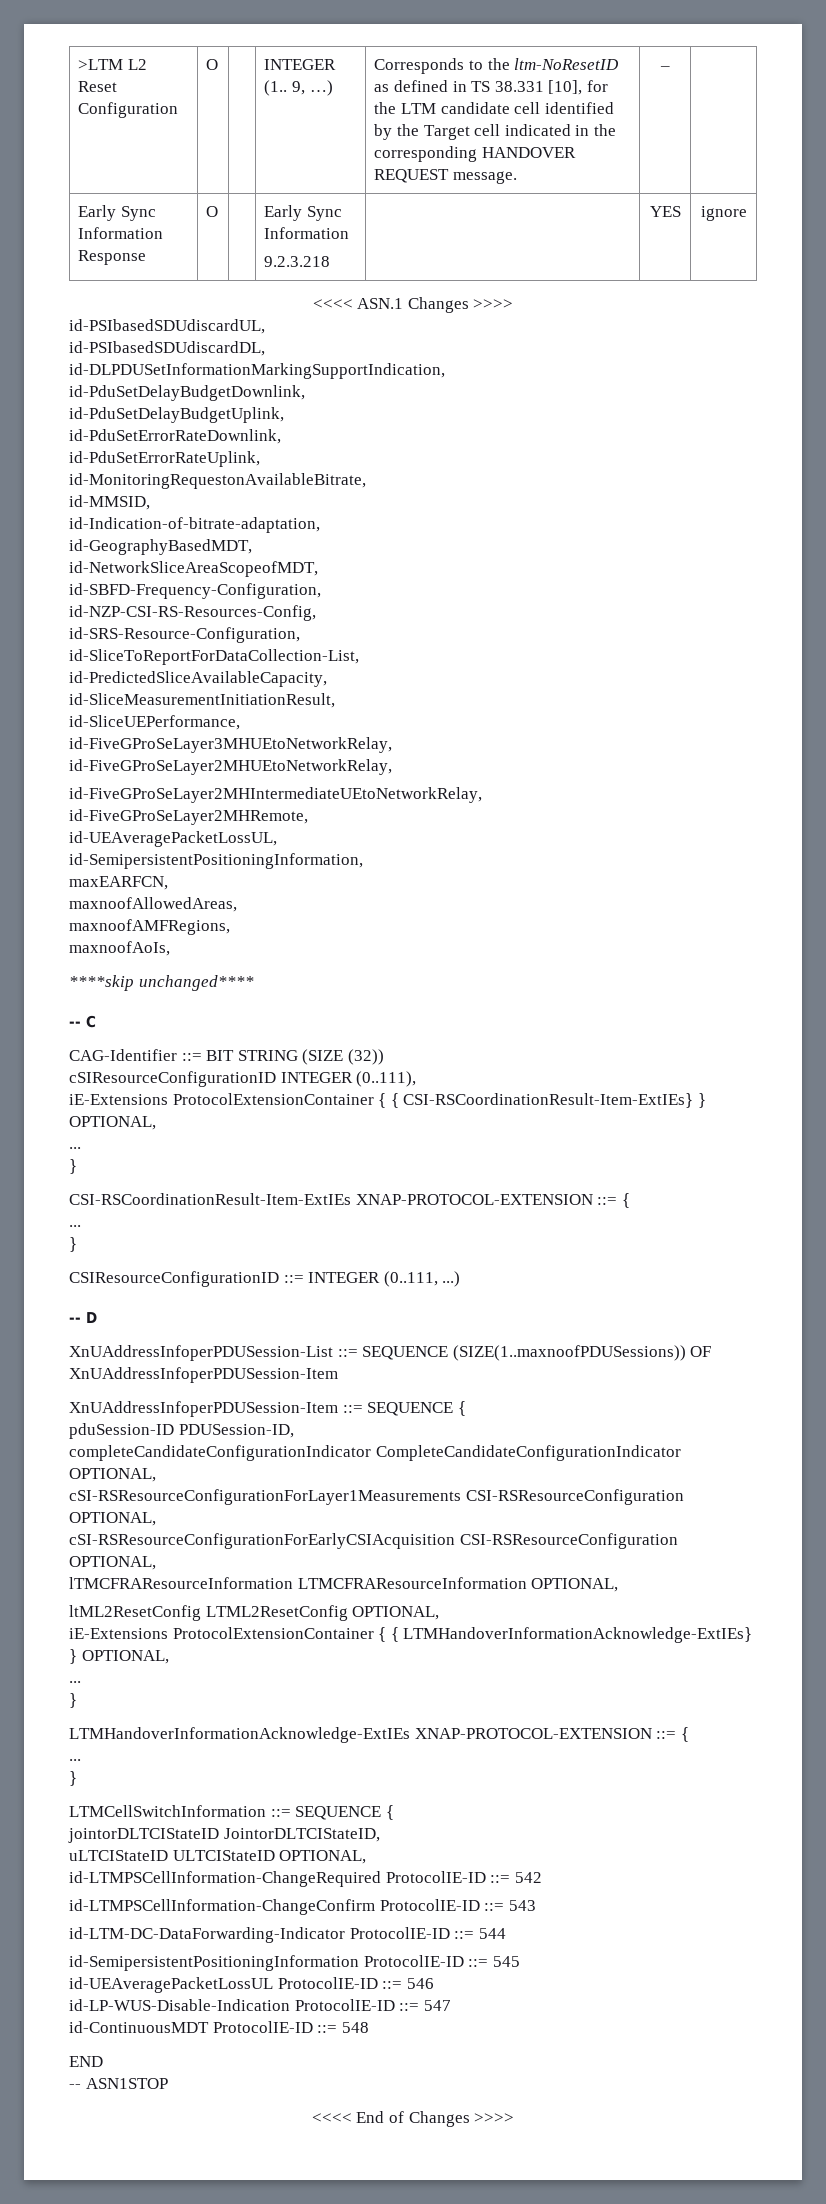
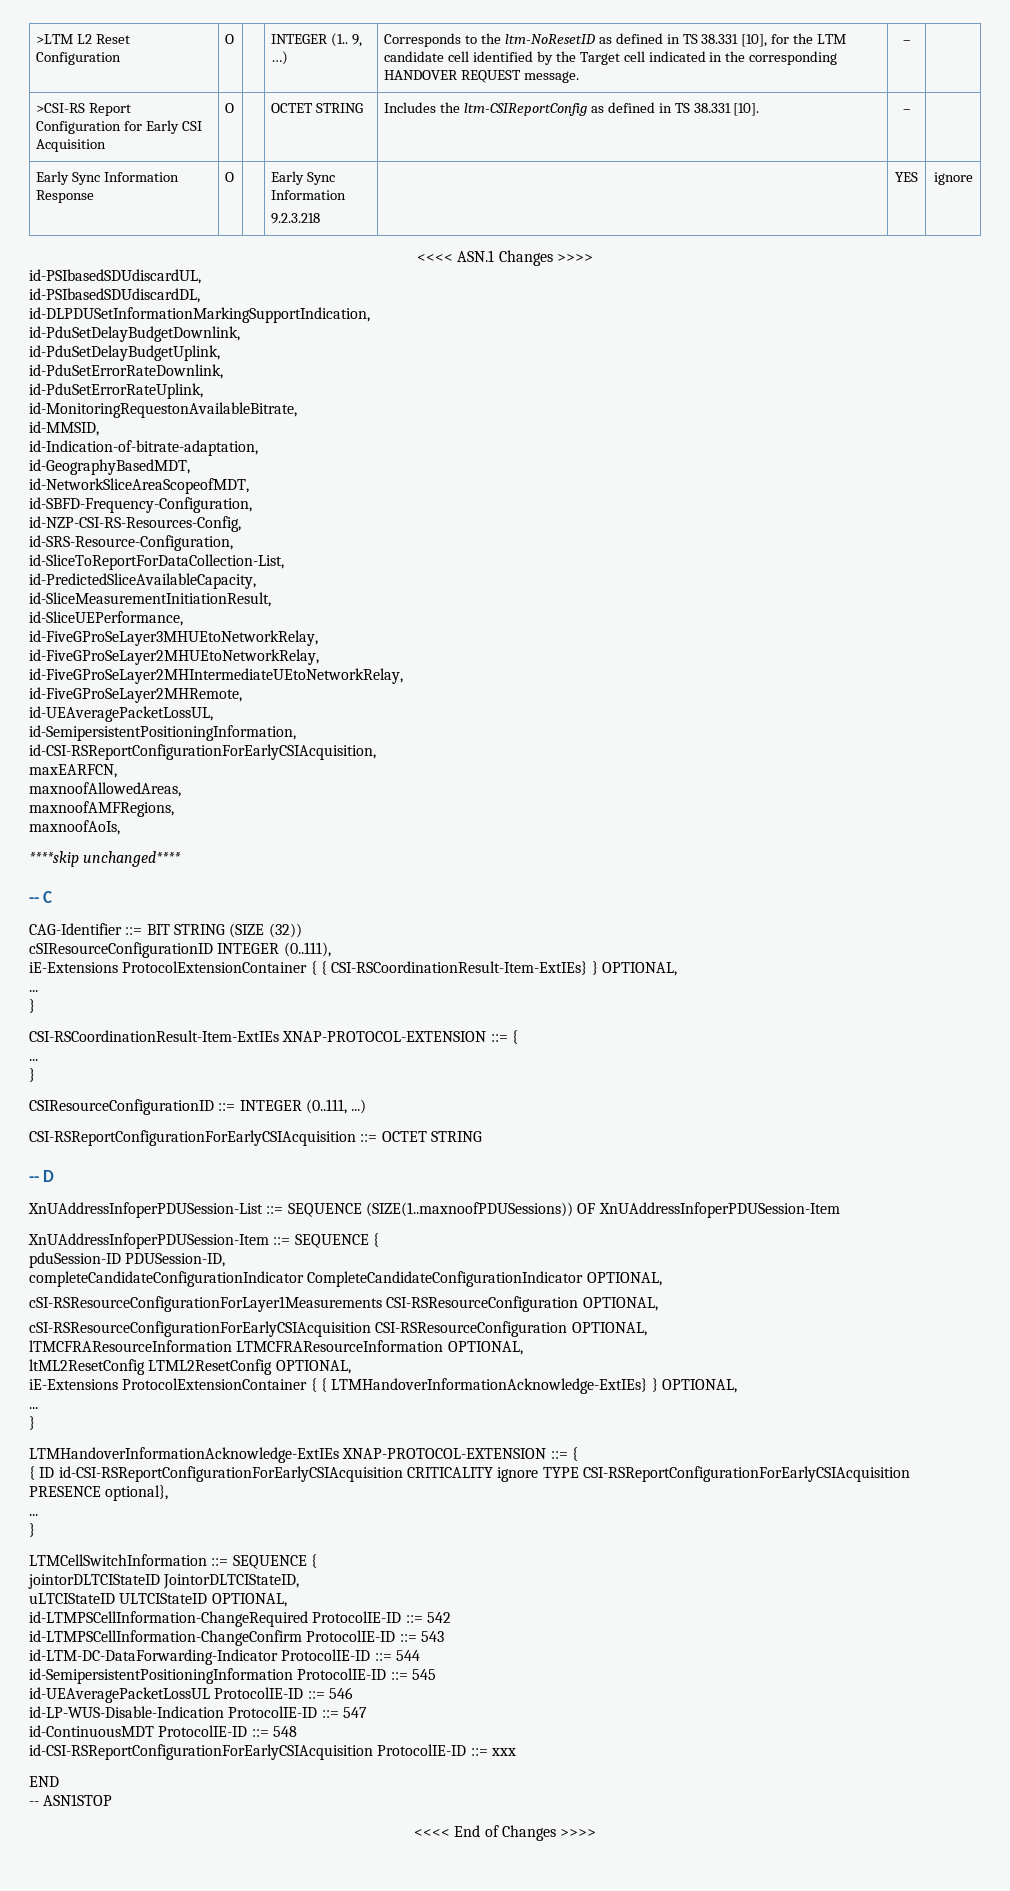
(670, 68) none -> [36,103,132,116] [36,120,202,134] [36,139,107,152] [225,103,235,113] [271,103,364,113] [384,102,760,116] [902,109,911,113] // >CSI-RS Report Configuration for Early CSI Acquisition | O | | OCTET STRING | Includes the ltm-CSIReportConfig as defined in TS 38.331 [10]. | – |
(363, 861) none -> [29,744,376,760] // id-CSI-RSReportConfigurationForEarlyCSIAcquisition,
(461, 1279) none -> [29,1130,482,1146] // CSI-RSReportConfigurationForEarlyCSIAcquisition ::= OCTET STRING
(689, 1734) none -> [29,1466,910,1482] [29,1485,169,1501] // { ID id-CSI-RSReportConfigurationForEarlyCSIAcquisition CRITICALITY ignore TYPE CSI-RSReportConfigurationForEarlyCSIAcquisition PRESENCE optional},
(369, 2027) none -> [29,1744,516,1760] // id-CSI-RSReportConfigurationForEarlyCSIAcquisition ProtocolIE-ID ::= xxx

